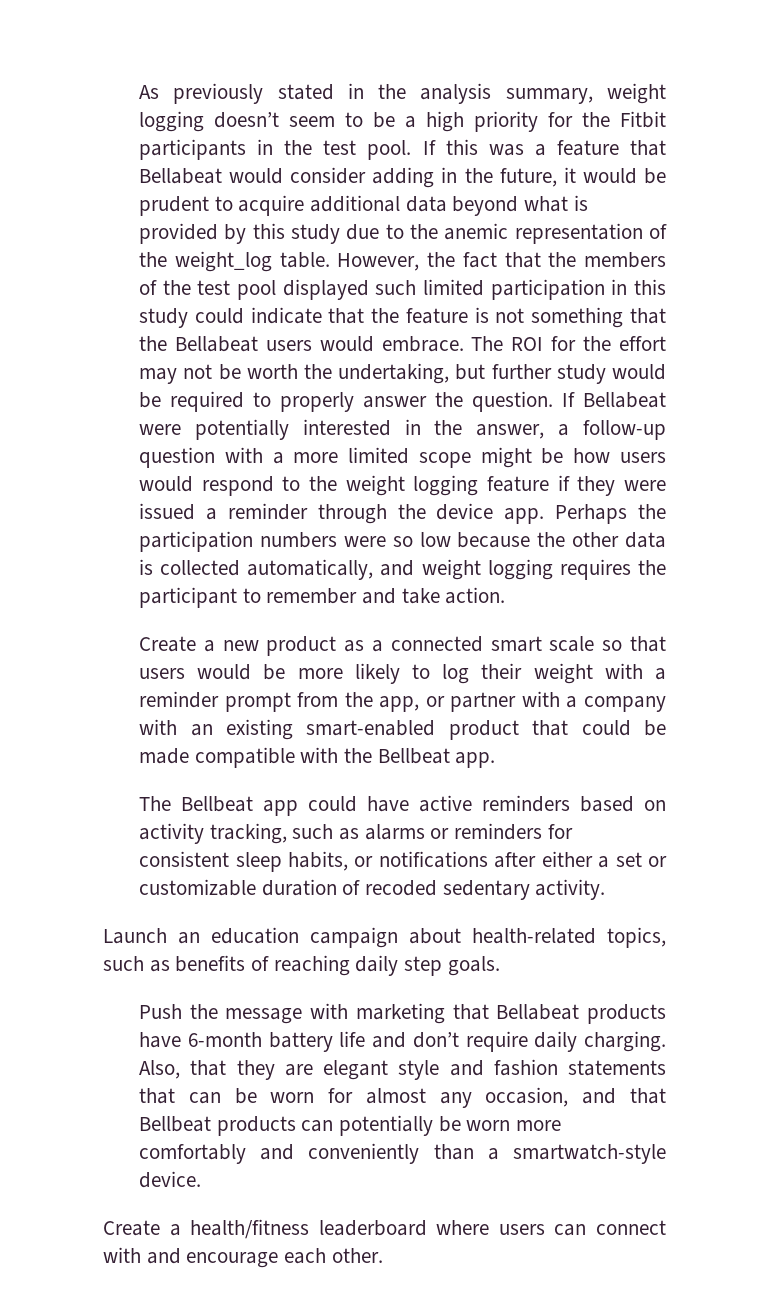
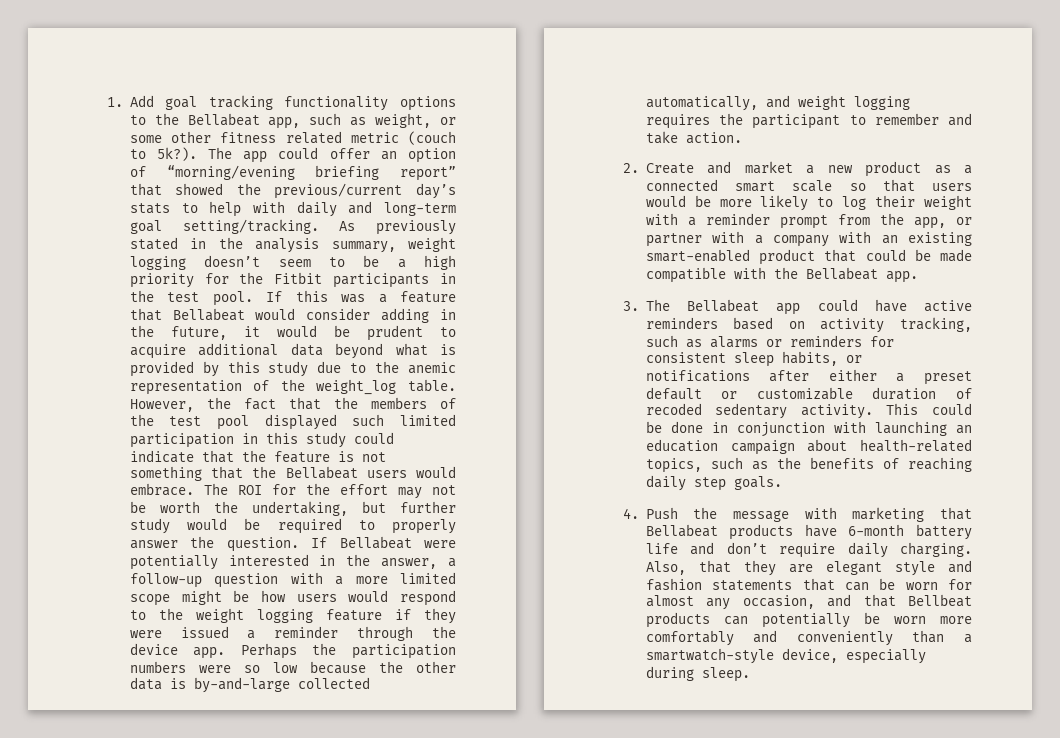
(139, 92) none -> [107,95,456,111] [129,113,456,129] [129,131,456,145] [129,147,456,163] [129,165,456,181] [129,183,456,199] [129,201,456,217] [129,219,319,234] 1. Add goal tracking functionality options to the Bellabeat app, such as weight, or some other fitness related metric (couch to 5k?). The app could offer an option of “morning/evening briefing report” that showed the previous/current day’s stats to help with daily and long-term goal setting/tracking.
(154, 567) none -> [193,677,290,693] by-and-large
[139,636,197,652] Create -> [623,161,793,174] 2. Create and market
[377,748,450,764] Bellbeat -> [805,267,878,280] Bellabeat
[139,796,254,812] The Bellbeat -> [623,299,760,312] 3. The Bellabeat
[615,852,642,867] set -> [924,371,972,385] [645,387,702,400] preset default
[103,928,167,944] // Launch -> [886,403,972,415] [645,421,947,437] This could be done in conjunction with launching
(170, 966) none -> [776,457,801,469] the
(500, 966) none -> [623,508,640,519] 4.
[139,1171,202,1188] [103,1219,666,1239] [103,1247,383,1268] device. // Create a health/fitness leaderboard where users can connect with and encourage each other. -> [781,648,926,664] [645,666,750,682] device, especially during sleep.

